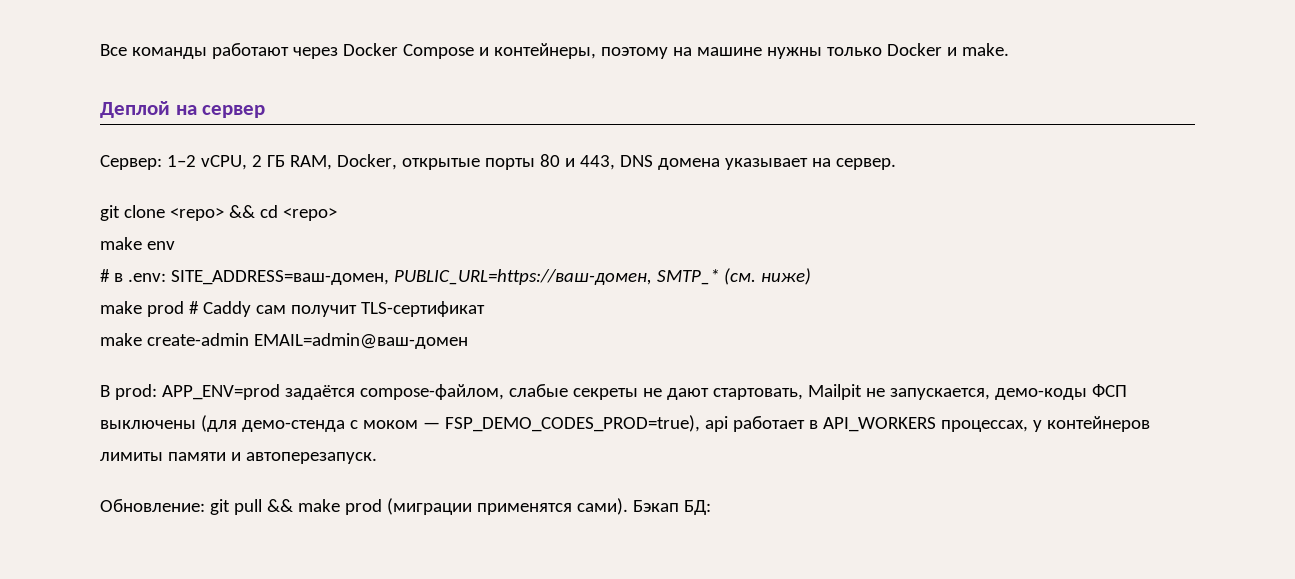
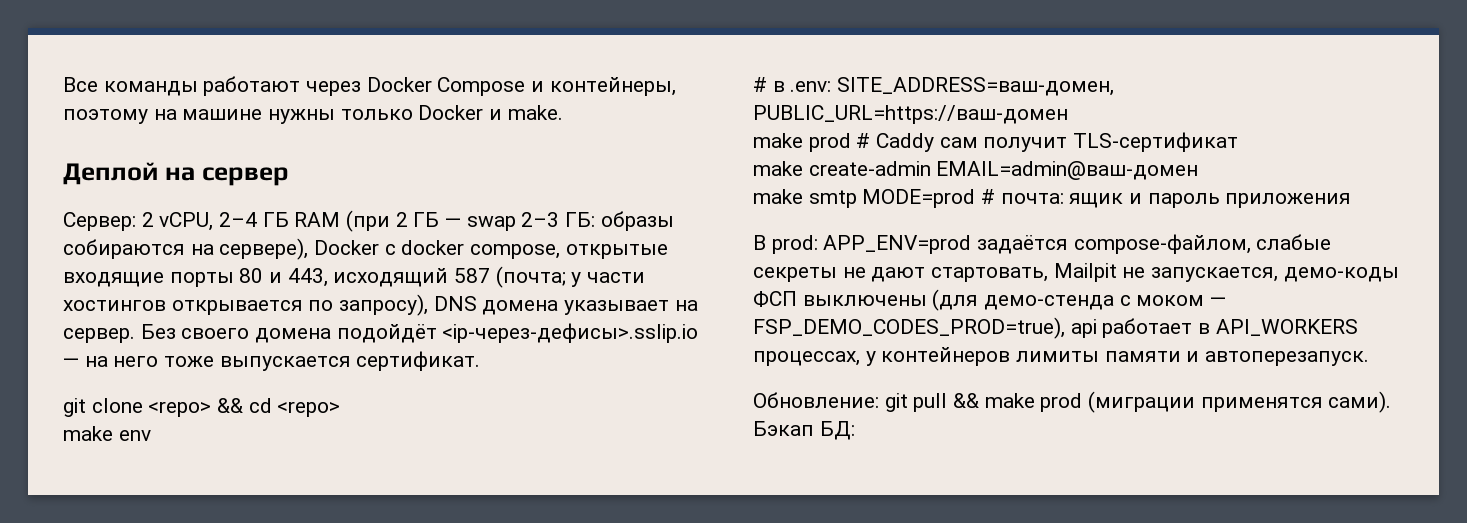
[166,154,615,170] 1–2 vCPU, 2 ГБ RAM, Docker, открытые порты 80 и 443, -> [141,210,674,232] [63,238,668,260] [63,266,646,288] [63,294,429,316] 2 vCPU, 2–4 ГБ RAM (при 2 ГБ — swap 2–3 ГБ: образы собираются на сервере), Docker с docker compose, открытые входящие порты 80 и 443, исходящий 587 (почта; у части хостингов открывается по запросу),
(896, 164) none -> [140,323,699,343] [63,351,481,371] Без своего домена подойдёт <ip-через-дефисы>.sslip.io — на него тоже выпускается сертификат.
[393,268,811,285] PUBLIC_URL=https://ваш-домен, SMTP_* (см. ниже) -> [753,105,1068,124] PUBLIC_URL=https://ваш-домен
(468, 341) none -> [753,189,1352,208] // make smtp MODE=prod # почта: ящик и пароль приложения

